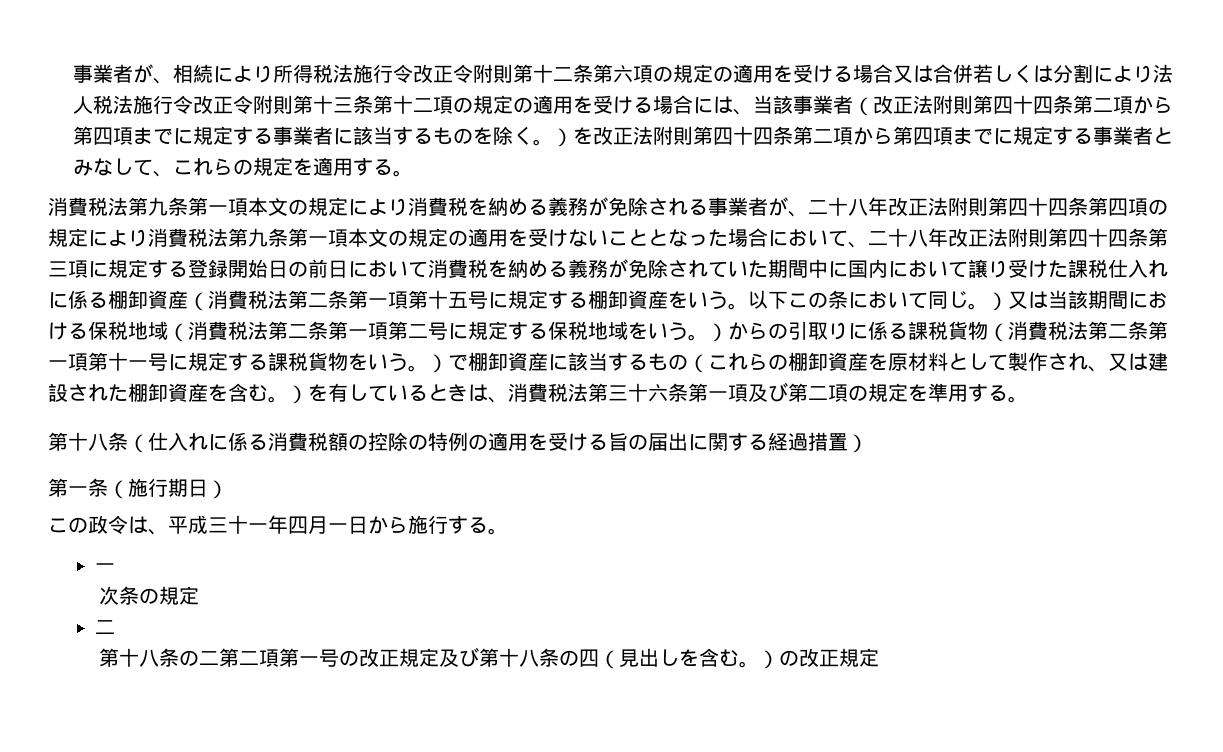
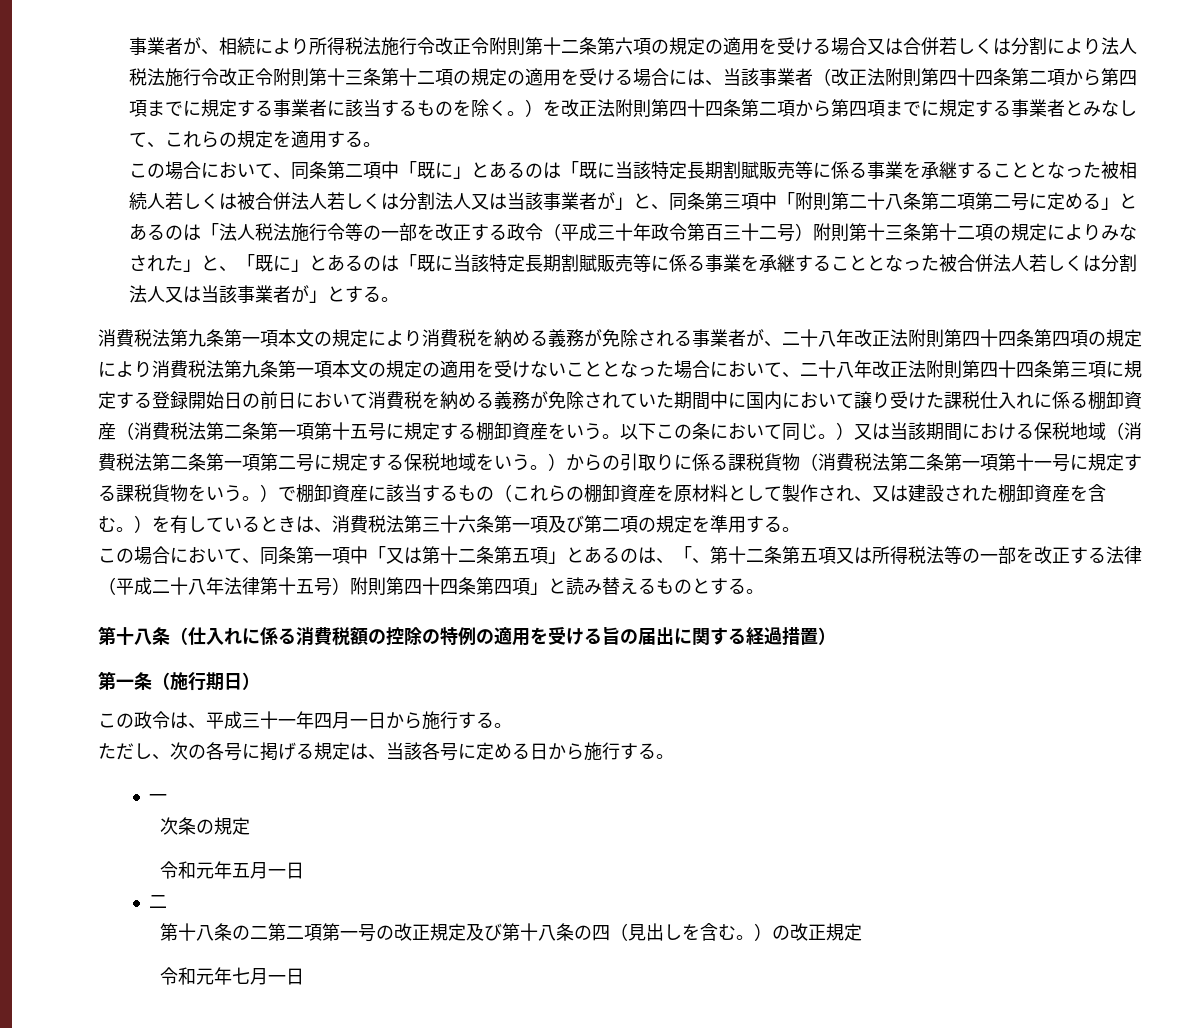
(414, 173) none -> [129,161,1138,180] [129,192,1138,211] [129,223,1138,242] [129,254,1138,272] [129,285,400,303] // この場合において、同条第二項中「既に」とあるのは「既に当該特定長期割賦販売等に係る事業を承継することとなった被相続人若しくは被合併法人若しくは分割法人又は当該事業者が」と、同条第三項中「附則第二十八条第二項第二号に定める」とあるのは「法人税法施行令等の一部を改正する政令（平成三十年政令第百三十二号）附則第十三条第十二項の規定によりみなされた」と、「既に」とあるのは「既に当該特定長期割賦販売等に係る事業を承継することとなった被合併法人若しくは分割法人又は当該事業者が」とする。
(1028, 399) none -> [98,546,1142,565] [98,577,764,596] // この場合において、同条第一項中「又は第十二条第五項」とあるのは、「、第十二条第五項又は所得税法等の一部を改正する法律（平成二十八年法律第十五号）附則第四十四条第四項」と読み替えるものとする。
(508, 531) none -> [98,742,674,761] // ただし、次の各号に掲げる規定は、当該各号に定める日から施行する。
(199, 595) none -> [160,861,305,879] // 令和元年五月一日
(879, 657) none -> [160,967,305,985] // 令和元年七月一日

